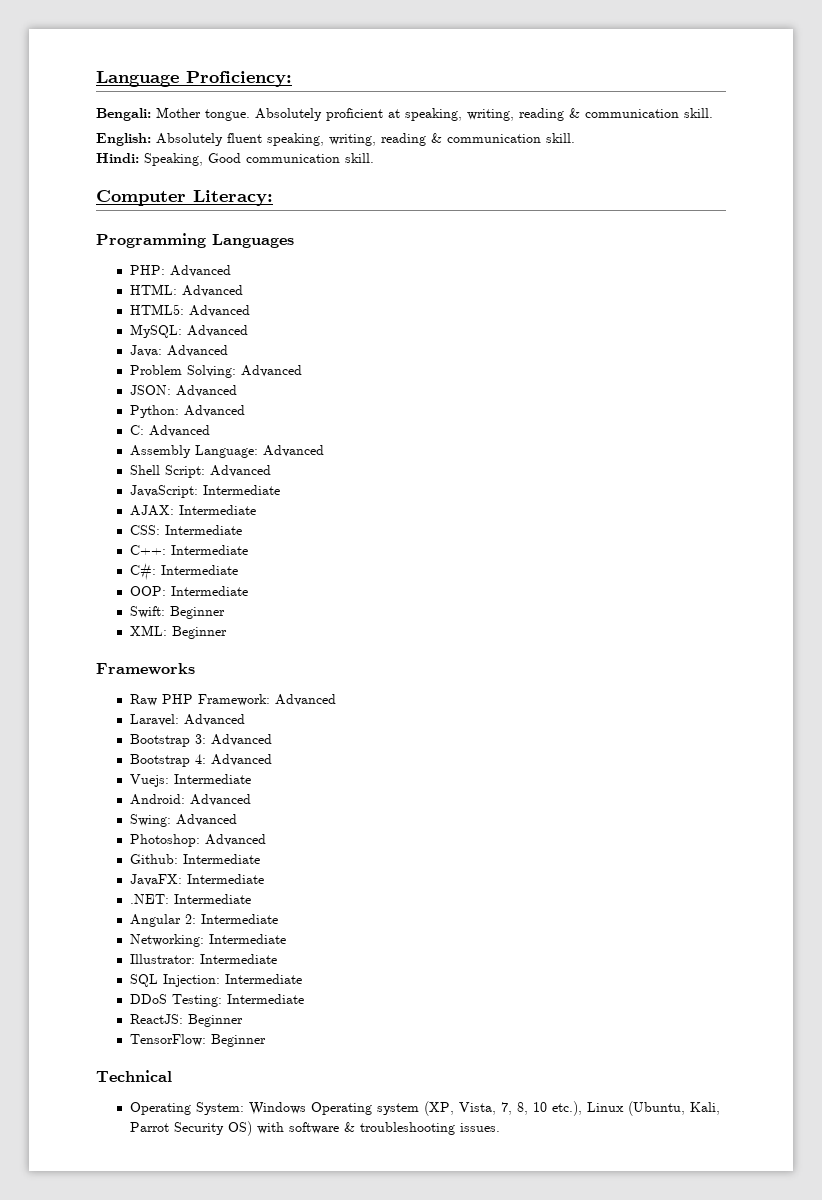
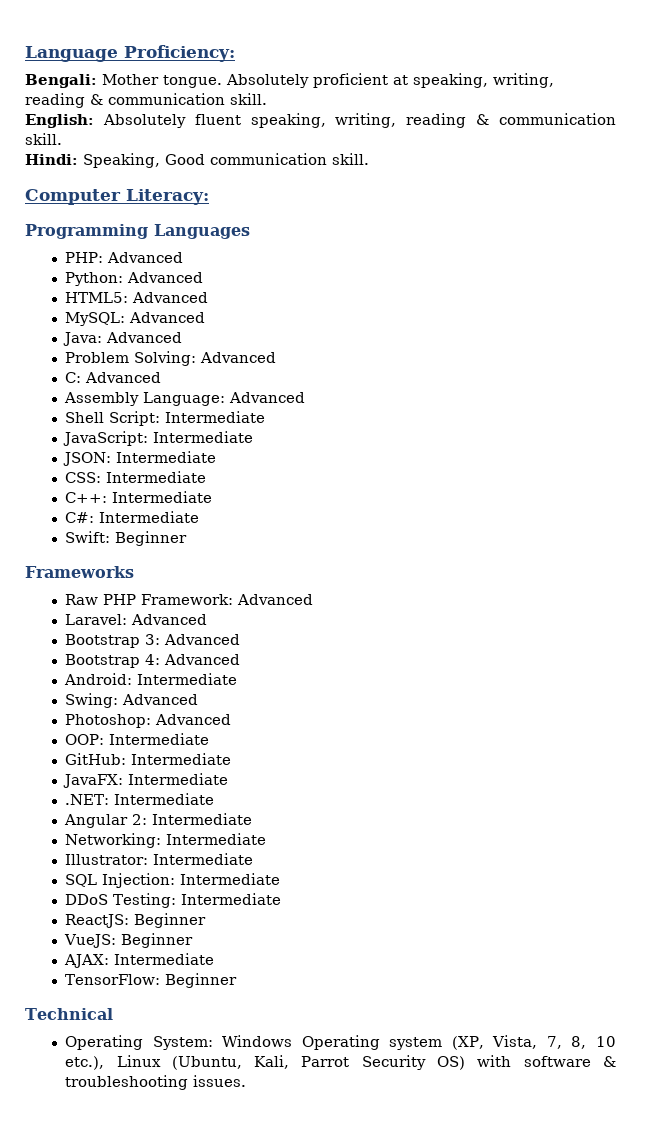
[129,284,177,295] HTML: -> [65,272,124,286] Python:
[129,385,237,397] [129,405,245,418] // JSON: Advanced // Python: Advanced -> (277, 357) none
[209,465,271,477] Advanced -> [165,411,266,423] Intermediate
[129,505,174,516] AJAX: -> [63,452,112,466] JSON:
[129,586,248,596] // OOP: Intermediate -> (200, 517) none
[129,625,227,639] // XML: Beginner -> (188, 538) none
[129,774,251,787] [129,794,251,806] Vuejs: Intermediate // Android: Advanced -> [64,673,238,685] Android: Intermediate
[129,854,178,864] Github: -> [65,733,210,745] [65,753,127,765] OOP: Intermediate // GitHub:
(243, 1020) none -> [64,933,194,948] [64,953,215,968] // VueJS: Beginner // AJAX: Intermediate

